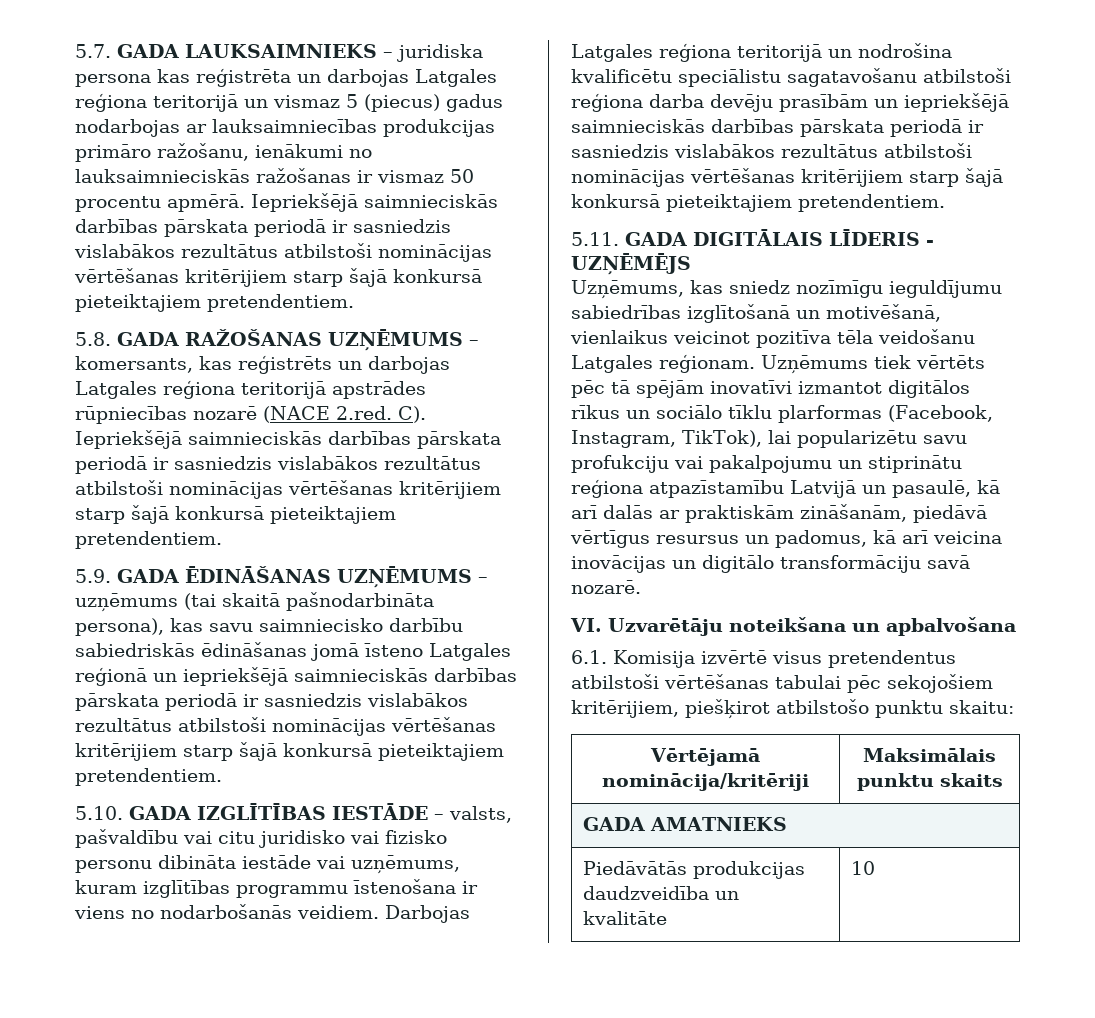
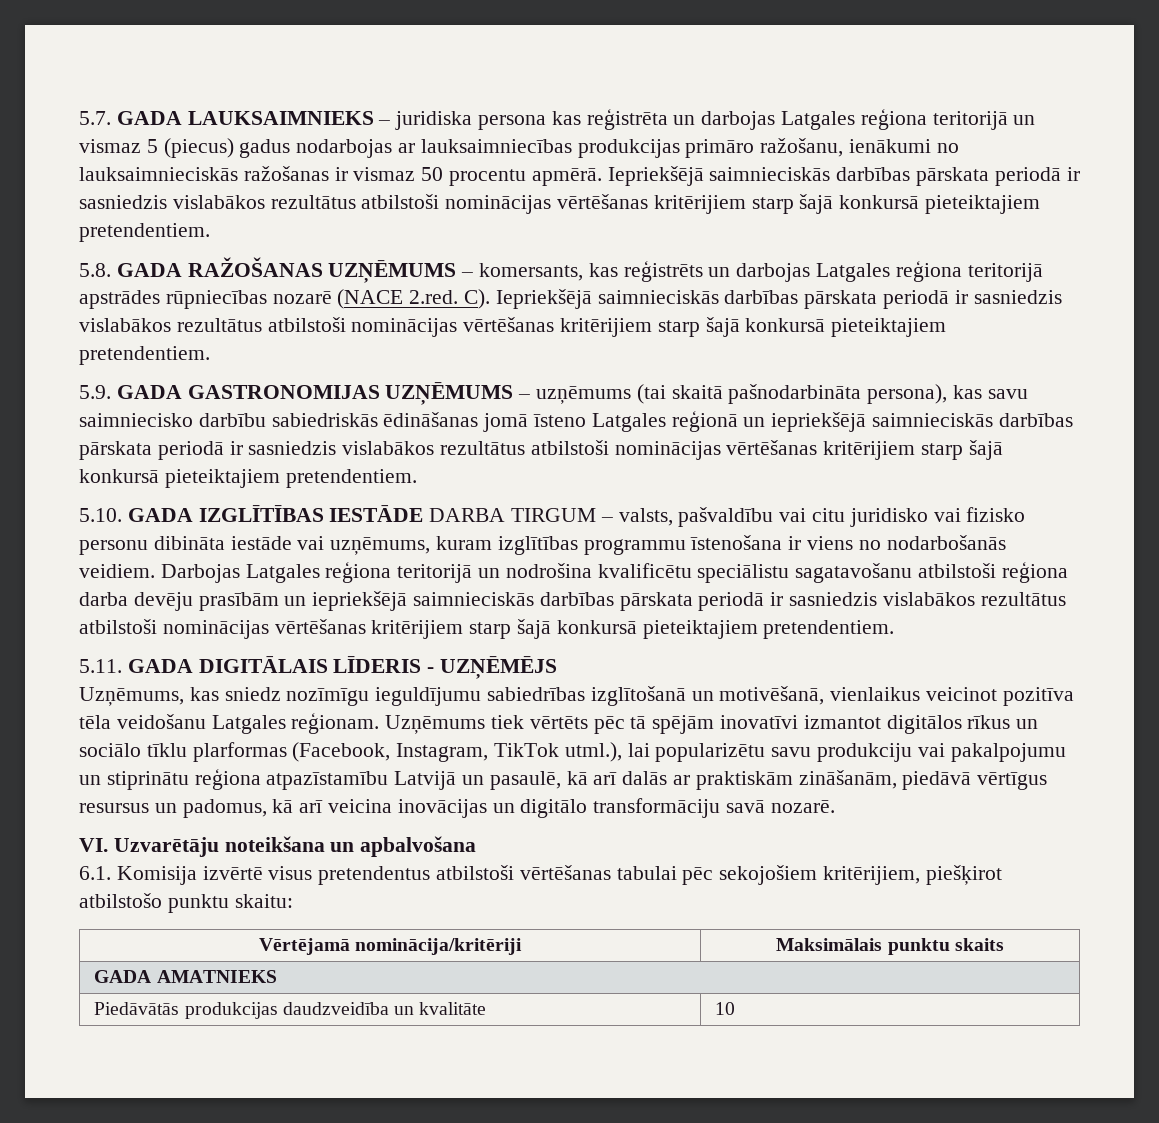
[185,566,331,583] ĒDINĀŠANAS -> [187,385,380,399] GASTRONOMIJAS
(428, 811) none -> [429,508,597,522] DARBA TIRGUM
[682,430,762,447] TikTok), -> [494,742,622,762] TikTok utml.),
[571,455,669,473] profukciju -> [817,743,913,762] produkciju

